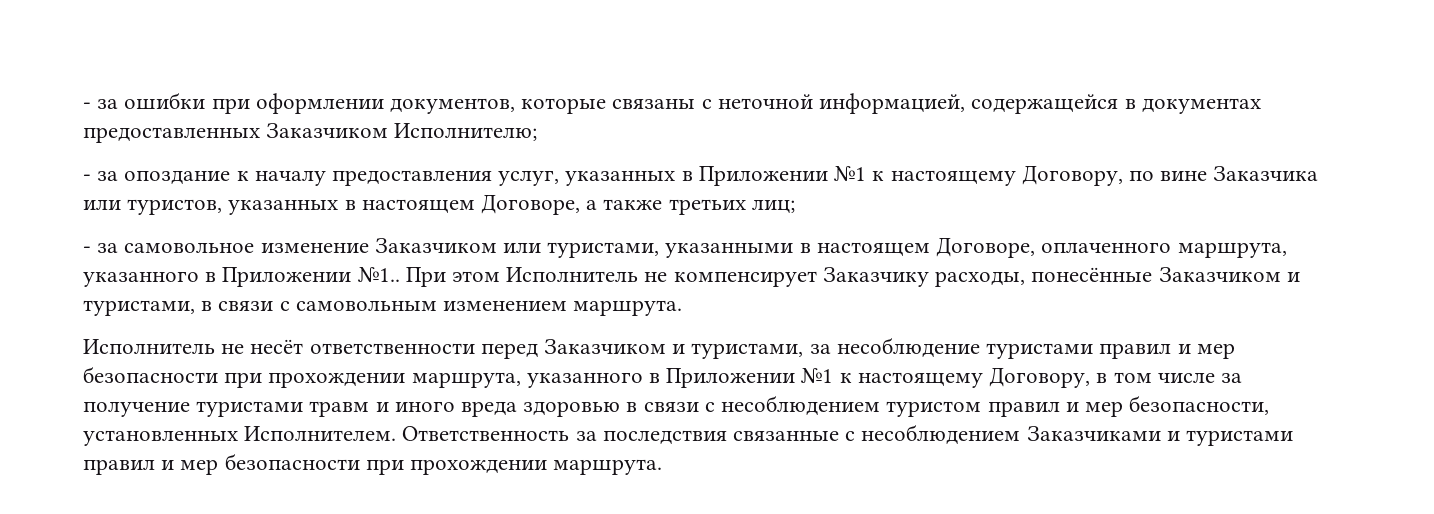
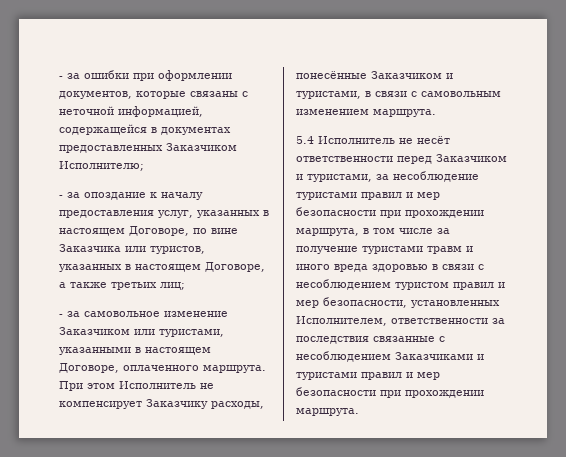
[698,165,1123,186] Приложении №1 к настоящему Договору, -> [59,226,189,236] настоящем Договоре,
[1177,242,1287,258] [83,267,400,287] маршрута, указанного в Приложении №1.. -> [203,365,266,373] маршрута.
(683, 308) none -> [296,136,314,144] 5.4
[526,367,1091,388] указанного в Приложении №1 к настоящему Договору, -> (359, 232) none
[244,426,570,441] Исполнителем. Ответственность -> [296,316,488,326] Исполнителем, ответственности

